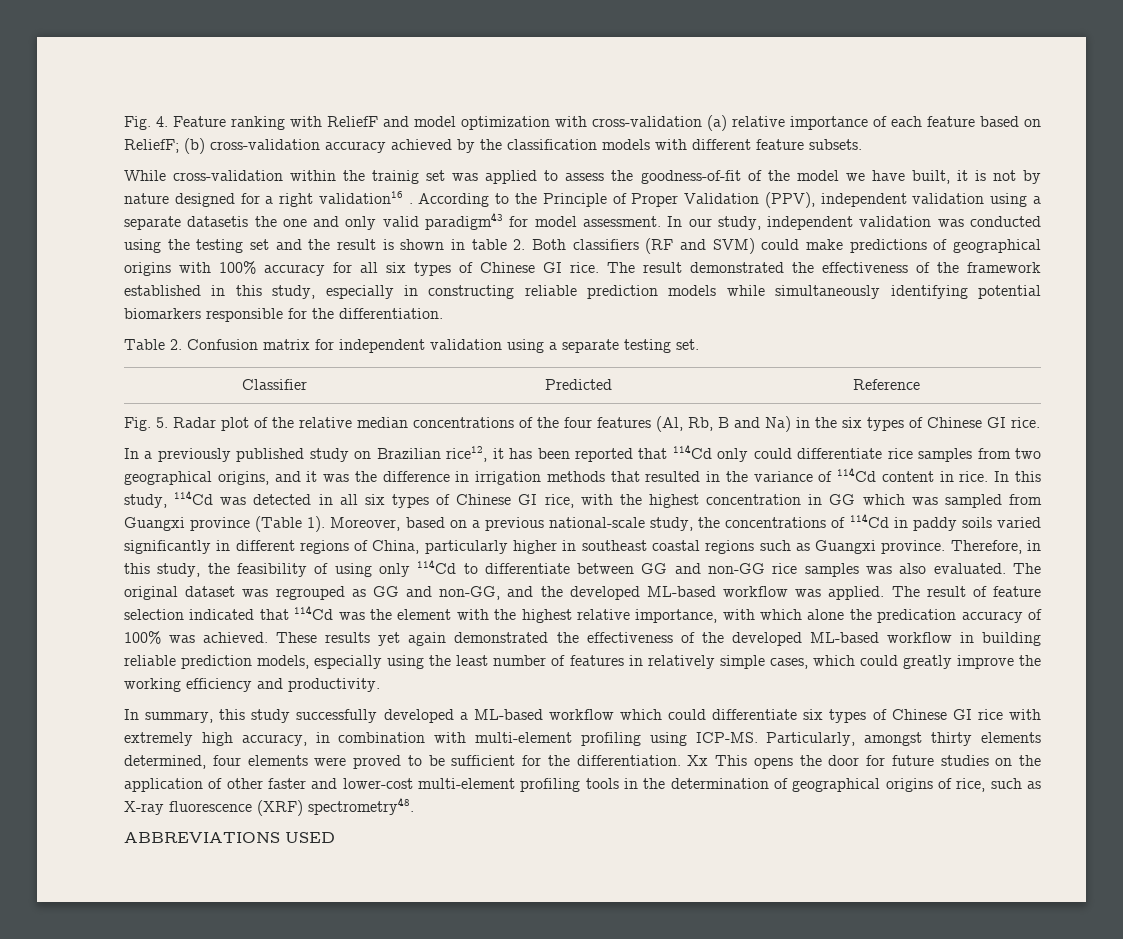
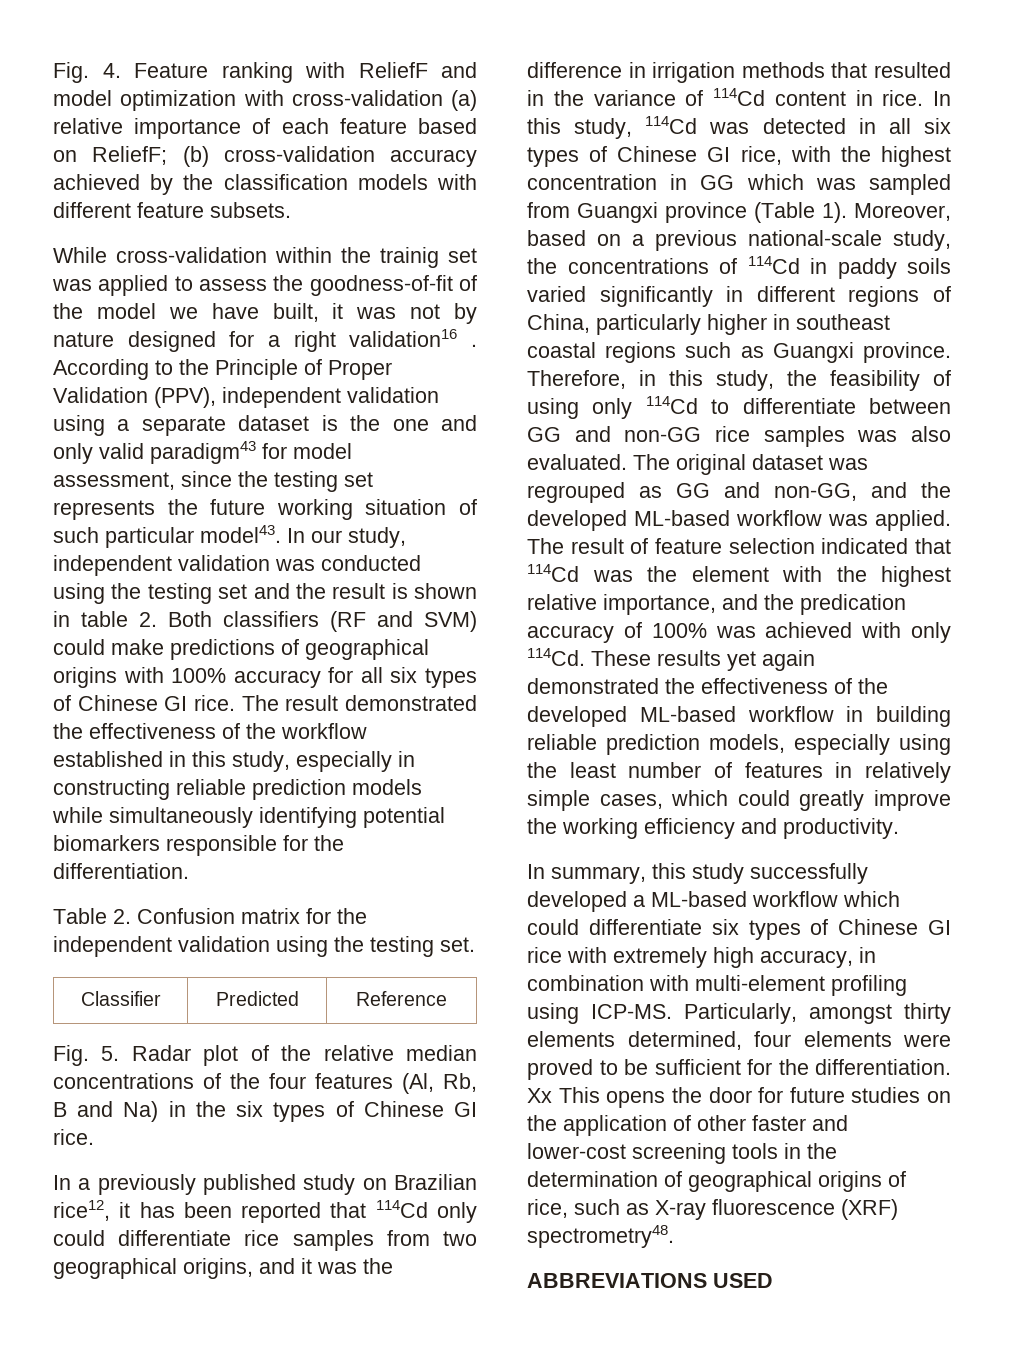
[974,170,986,181] is -> [356,307,397,319] was
[187,216,249,227] datasetis -> [238,415,338,431] dataset is
[582,216,661,227] assessment. -> [53,471,373,492] [53,499,477,520] [53,525,281,548] assessment, since the testing set represents the future working situation of such particular model43.
[967,262,1041,273] framework -> [281,723,367,739] workflow
[339,339,619,353] independent validation using a separate -> [337,908,367,924] [53,936,364,957] the independent validation using the
[722,609,845,620] with which alone -> [722,594,758,610] and
[203,632,269,643] achieved. -> [765,622,951,643] [527,648,585,666] achieved with only 114Cd.
[418,778,581,792] multi-element profiling -> [632,1143,726,1164] screening

